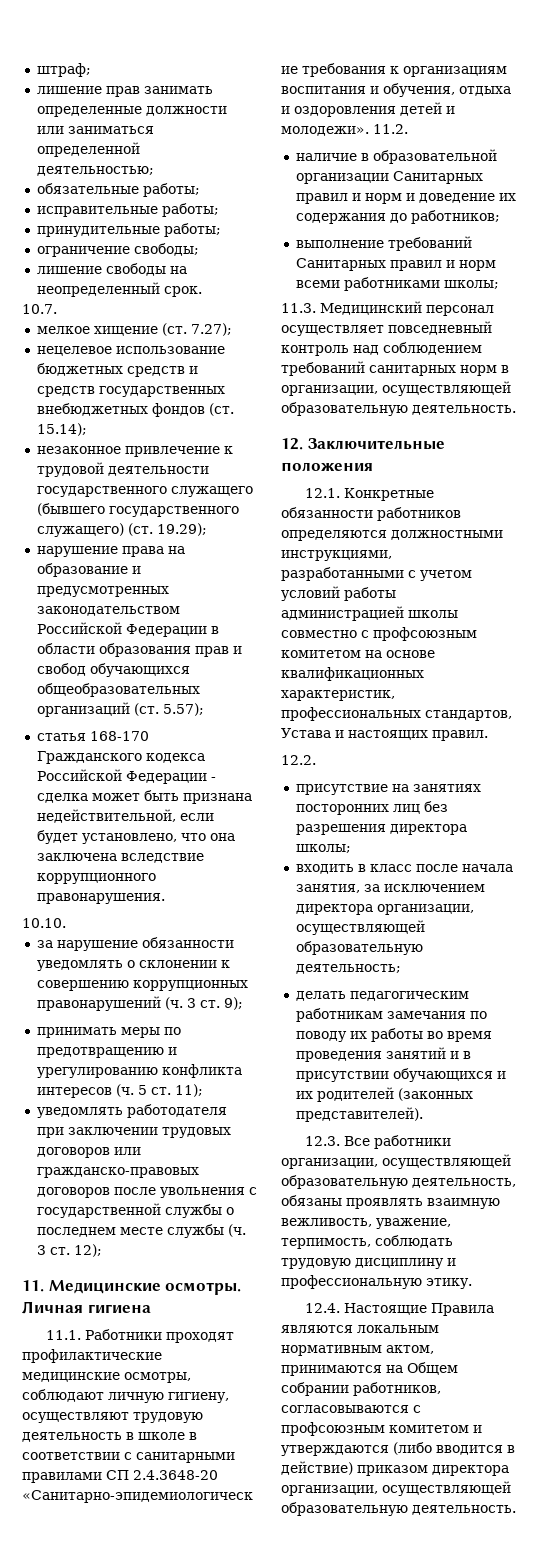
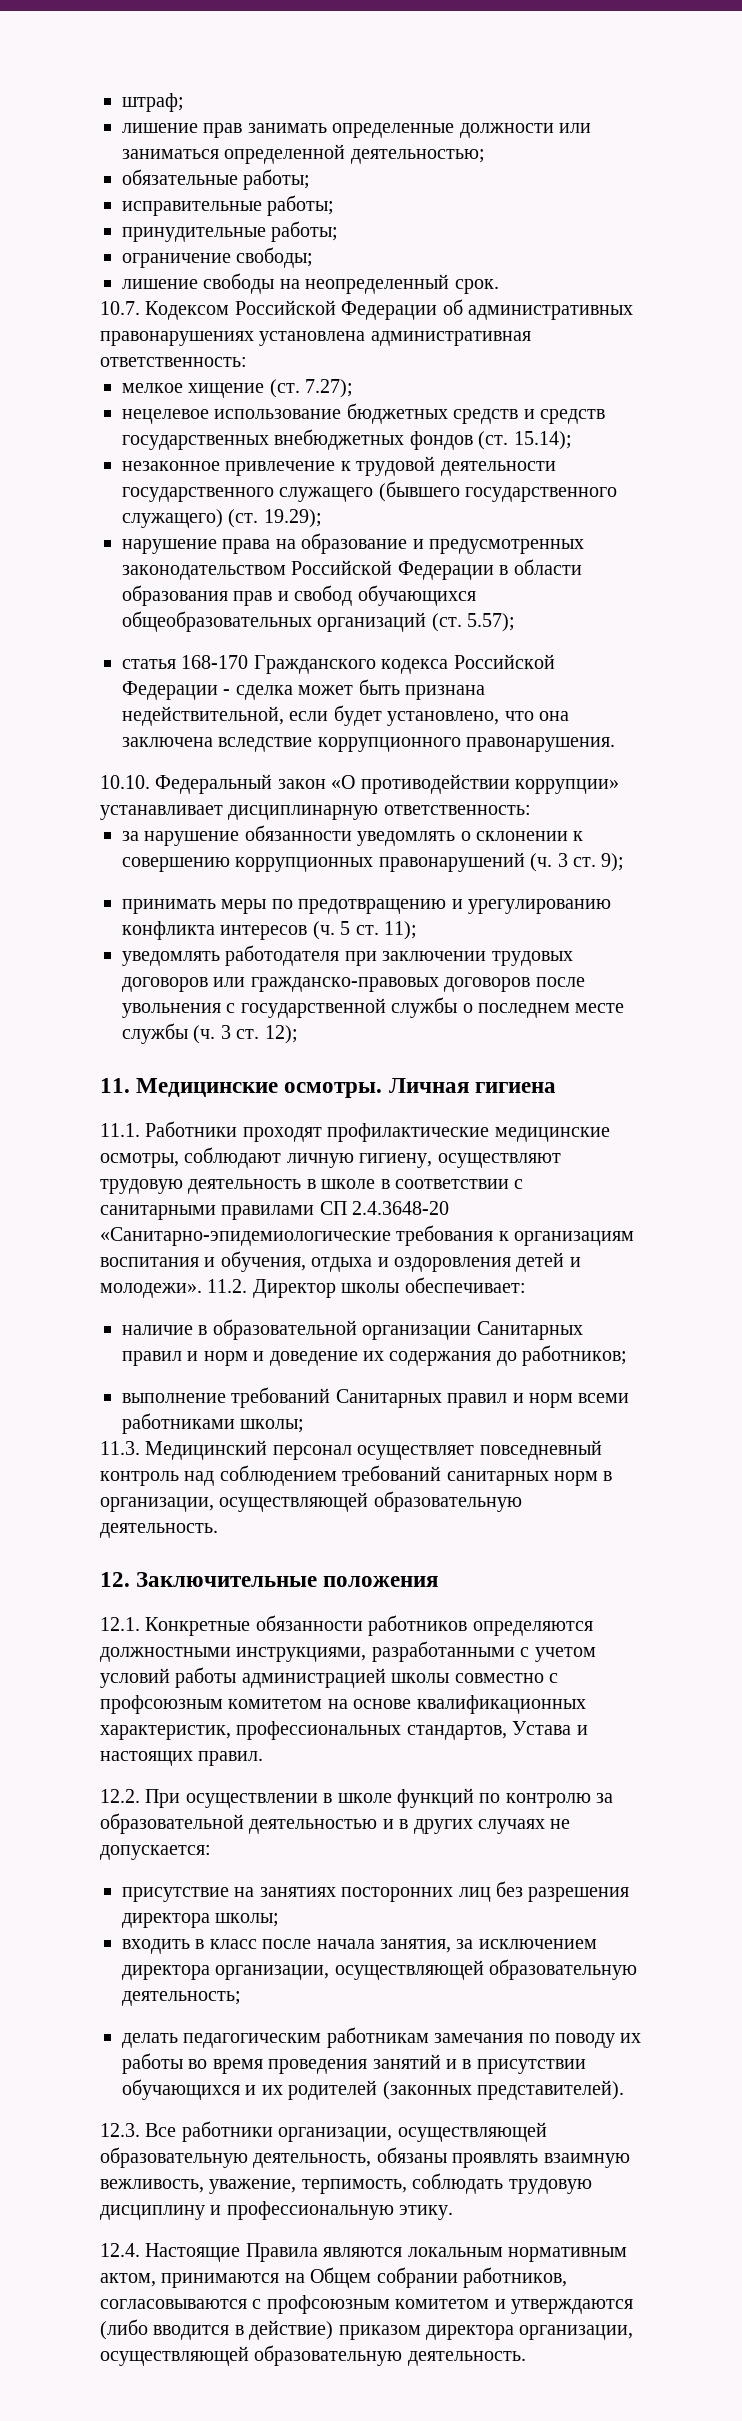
(57, 309) none -> [145,299,633,320] [100,331,531,346] [100,357,247,367] Кодексом Российской Федерации об административных правонарушениях установлена административная ответственность:
(66, 923) none -> [155,774,619,794] [100,805,531,820] Федеральный закон «О противодействии коррупции» устанавливает дисциплинарную ответственность:
(408, 129) none -> [252,1277,526,1298] Директор школы обеспечивает:
(316, 760) none -> [145,1788,614,1808] [100,1813,571,1834] [100,1845,211,1860] При осуществлении в школе функций по контролю за образовательной деятельностью и в других случаях не допускается:

